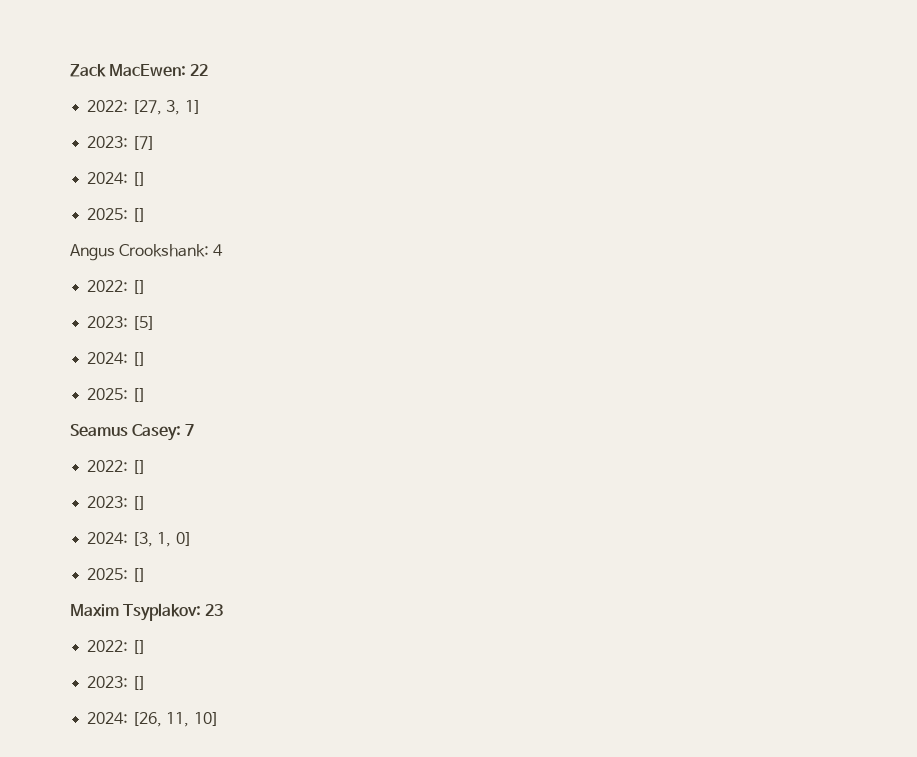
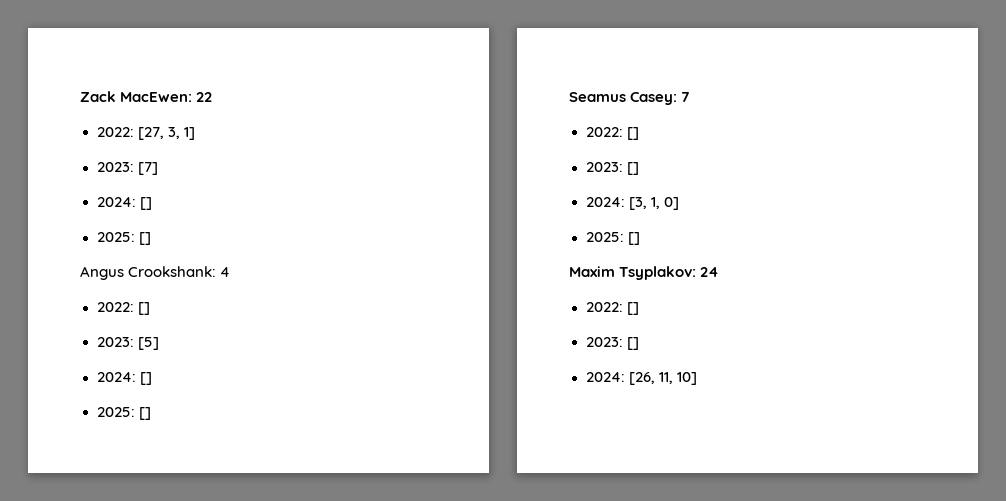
[205,604,224,616] 23 -> [700,267,720,277] 24

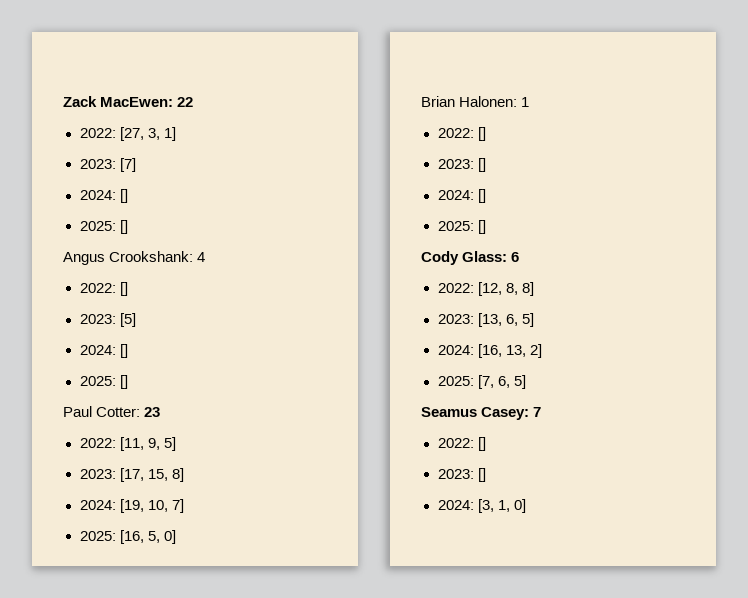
(151, 413) none -> [63,406,161,417] [79,437,176,451] [79,468,184,482] [79,499,184,513] [79,530,176,544] [421,96,530,107] [437,127,486,141] [437,158,486,172] [437,189,486,203] [437,220,486,234] [421,251,520,265] [437,282,534,296] [437,313,534,327] [437,344,542,358] [437,375,526,389] // Paul Cotter: 23 // 2022: [11, 9, 5] // 2023: [17, 15, 8] // 2024: [19, 10, 7] // 2025: [16, 5, 0] // Brian Halonen: 1 // 2022: [] // 2023: [] // 2024: [] // 2025: [] // Cody Glass: 6 // 2022: [12, 8, 8] // 2023: [13, 6, 5] // 2024: [16, 13, 2] // 2025: [7, 6, 5]
[585,232,640,245] [569,266,720,280] [585,302,639,315] [585,337,639,350] [585,372,697,385] // 2025: [] // Maxim Tsyplakov: 24 // 2022: [] // 2023: [] // 2024: [26, 11, 10] -> (526, 506) none

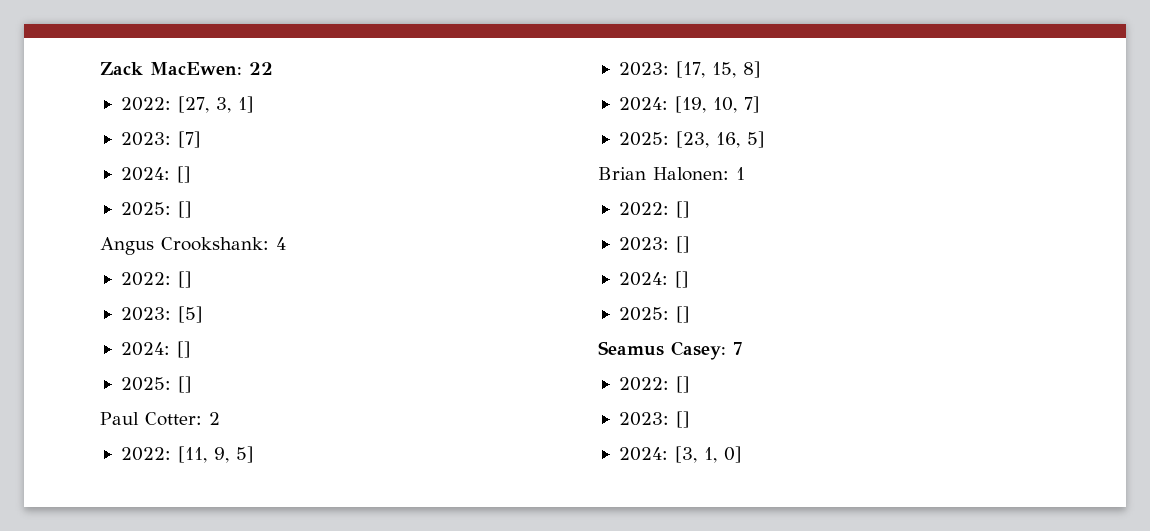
[144,407,161,417] 23 -> [209,412,220,425] 2
[119,530,176,544] [16, 5, 0] -> [675,131,765,148] [23, 16, 5]
[421,251,520,265] [437,282,534,296] [437,313,534,327] [437,344,542,358] [437,375,526,389] // Cody Glass: 6 // 2022: [12, 8, 8] // 2023: [13, 6, 5] // 2024: [16, 13, 2] // 2025: [7, 6, 5] -> (690, 314) none

